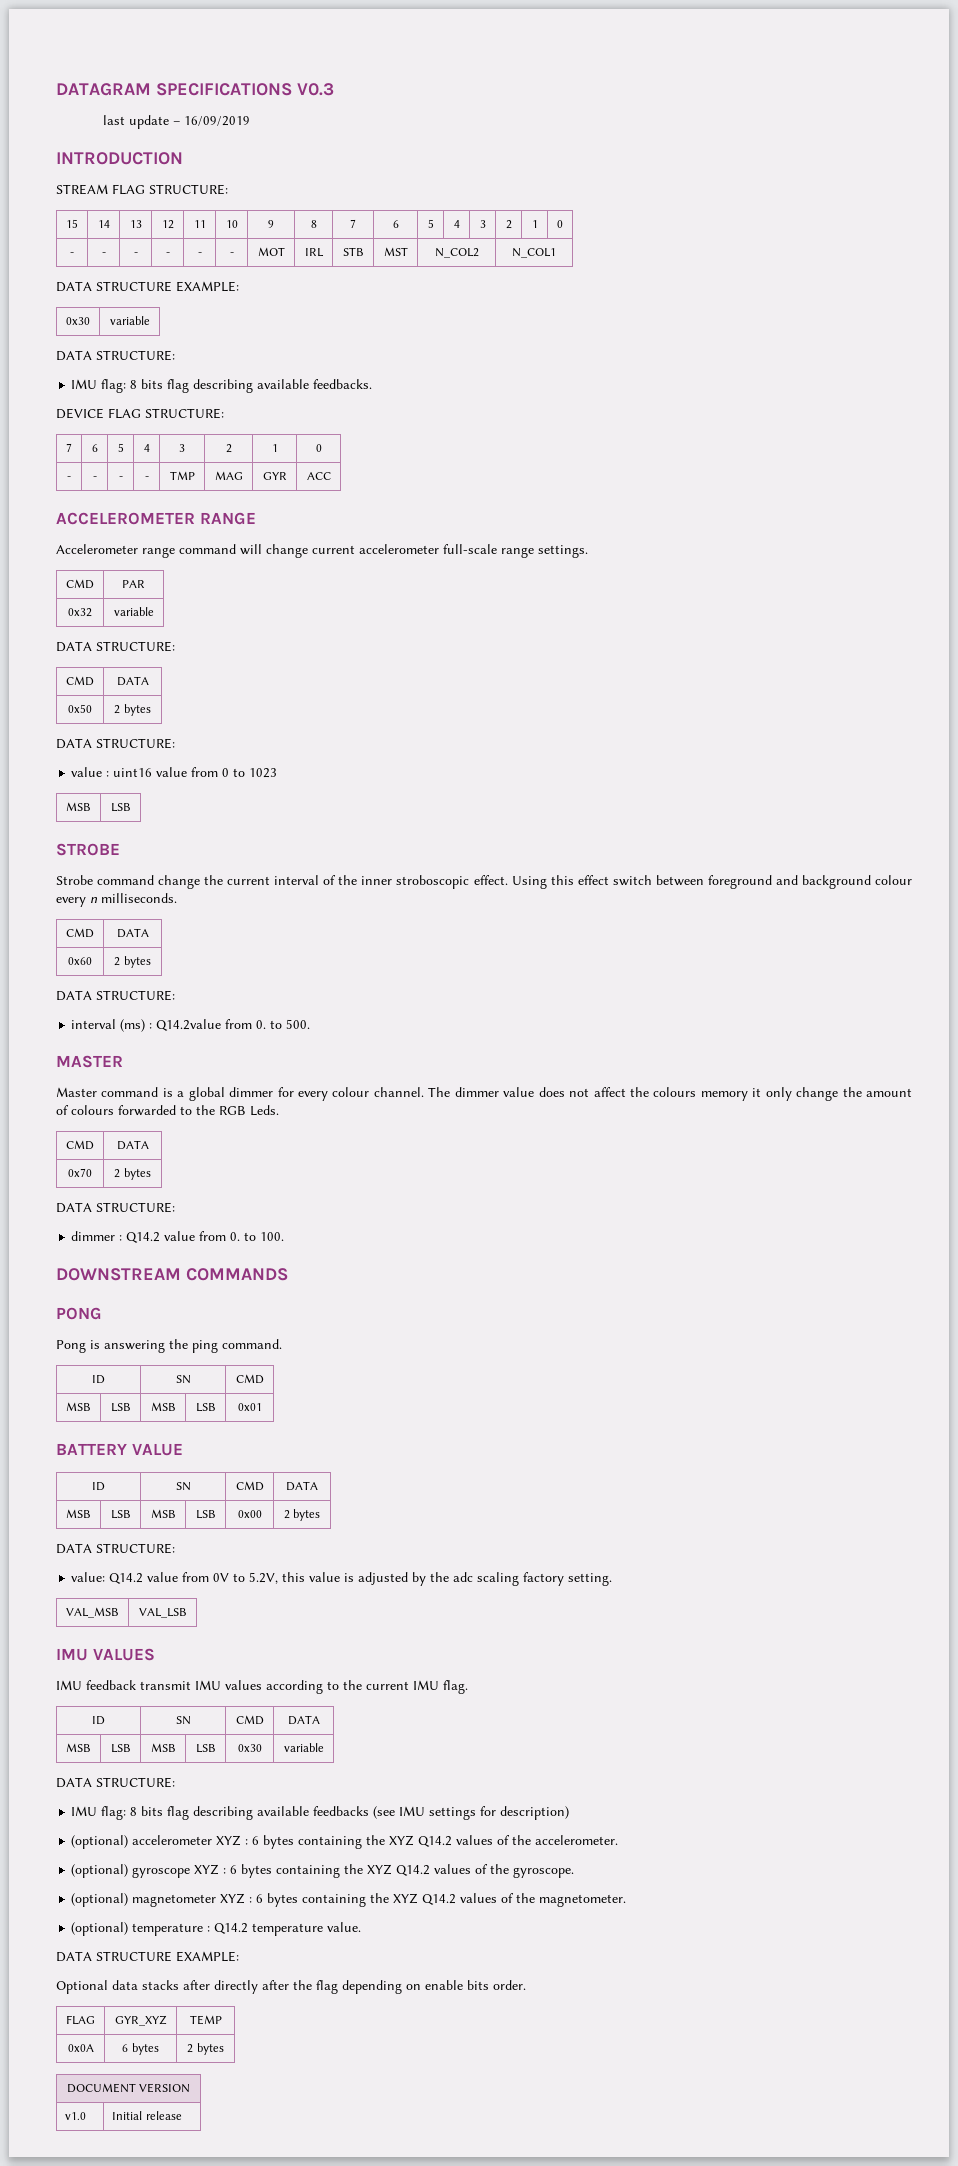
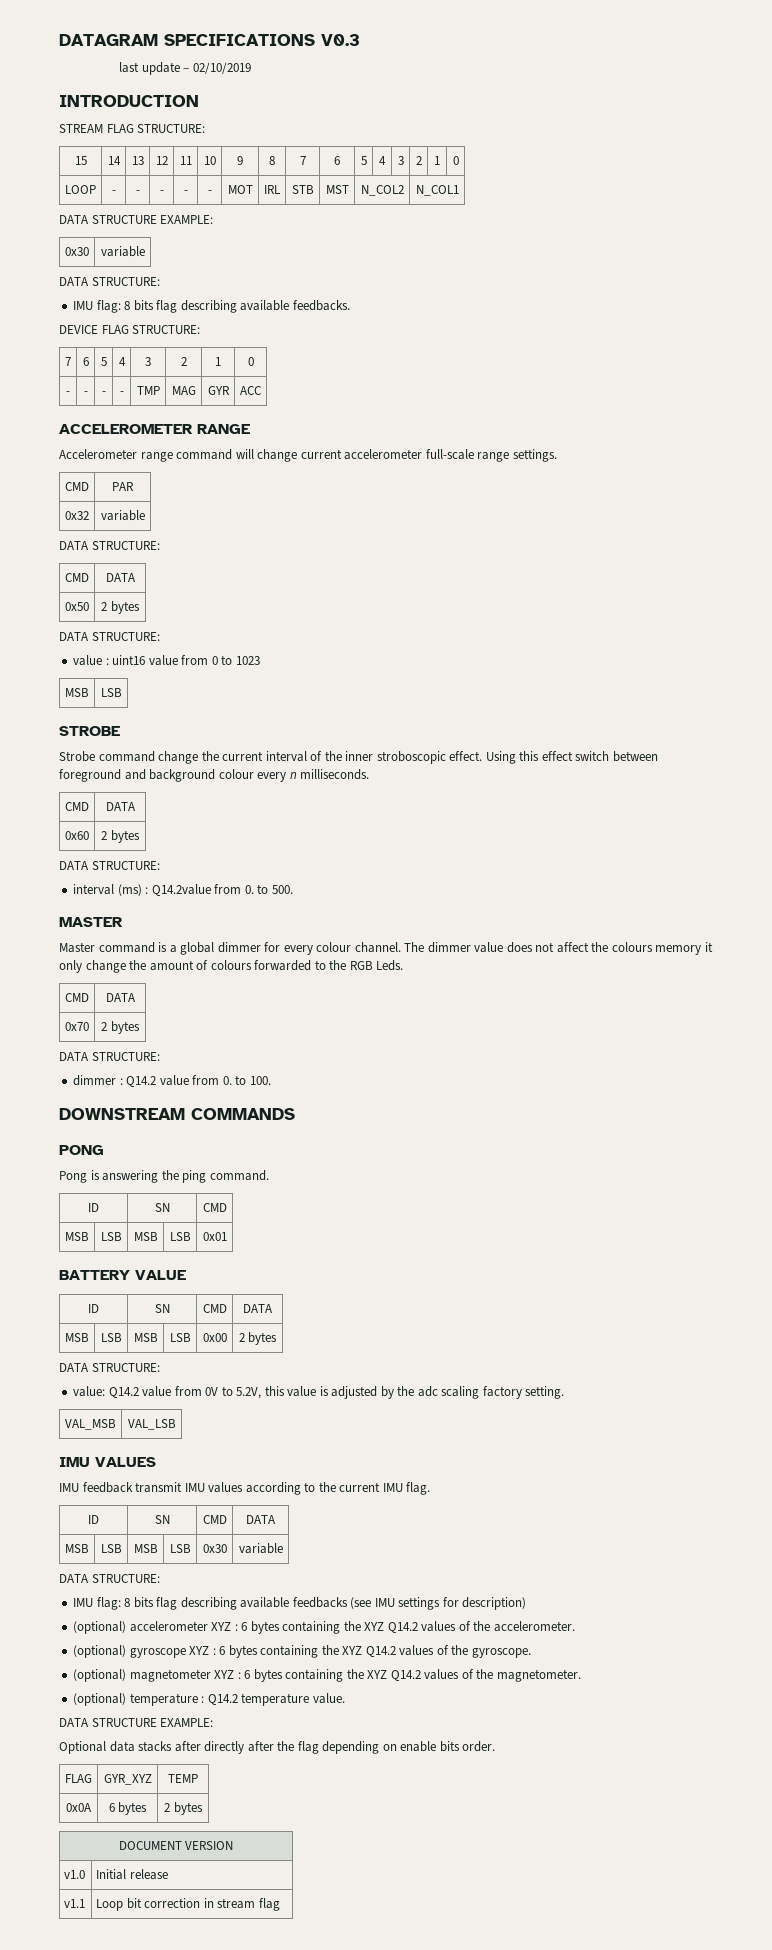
[183,116,250,126] 16/09/2019 -> [192,62,251,74] 02/10/2019
[70,252,74,256] - -> [65,185,96,194] LOOP
(182, 2115) none -> [64,1899,86,1908] [96,1898,280,1911] // v1.1 | Loop bit correction in stream flag

